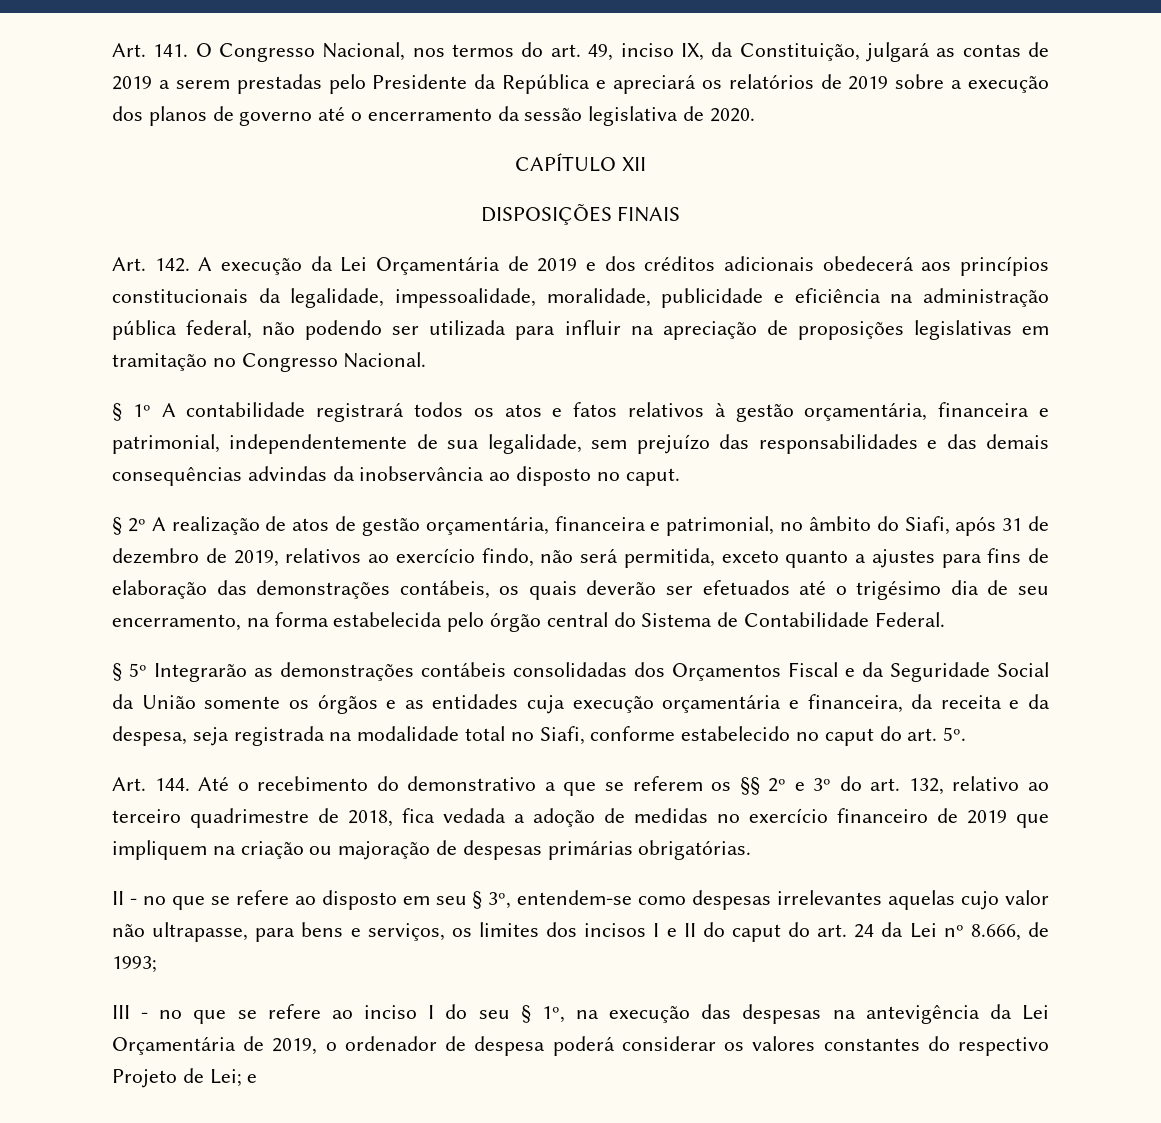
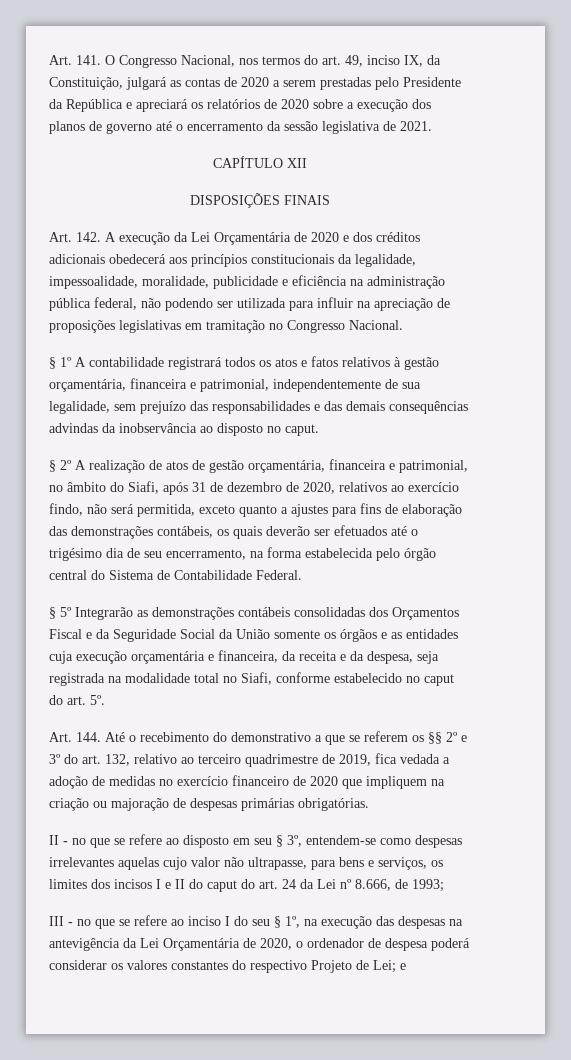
[112,76,152,90] 2019 -> [241,77,269,87] 2020
[848,76,889,90] 2019 -> [281,99,309,109] 2020
[709,108,755,122] 2020. -> [400,121,432,131] 2021.
[537,258,578,272] 2019 -> [311,232,339,242] 2020
[233,550,279,567] 2019, -> [303,482,335,494] 2020,
[348,810,393,827] 2018, -> [339,754,371,766] 2019,
[967,810,1007,824] 2019 -> [310,776,338,786] 2020
[272,1038,318,1055] 2019, -> [260,938,292,950] 2020,

